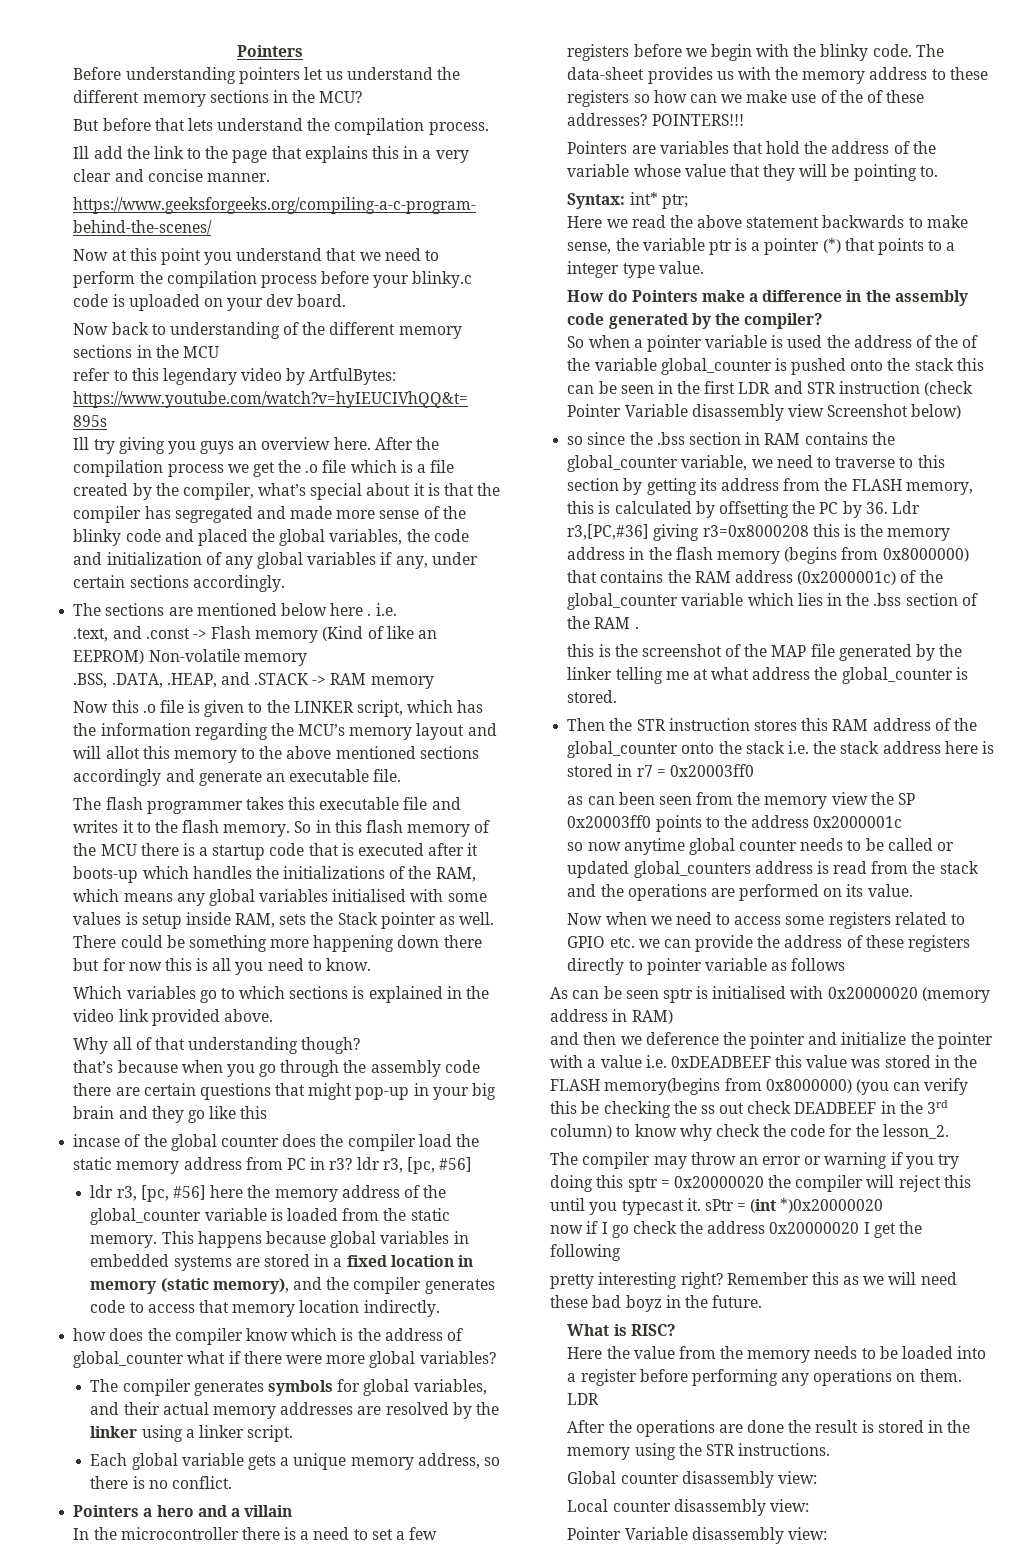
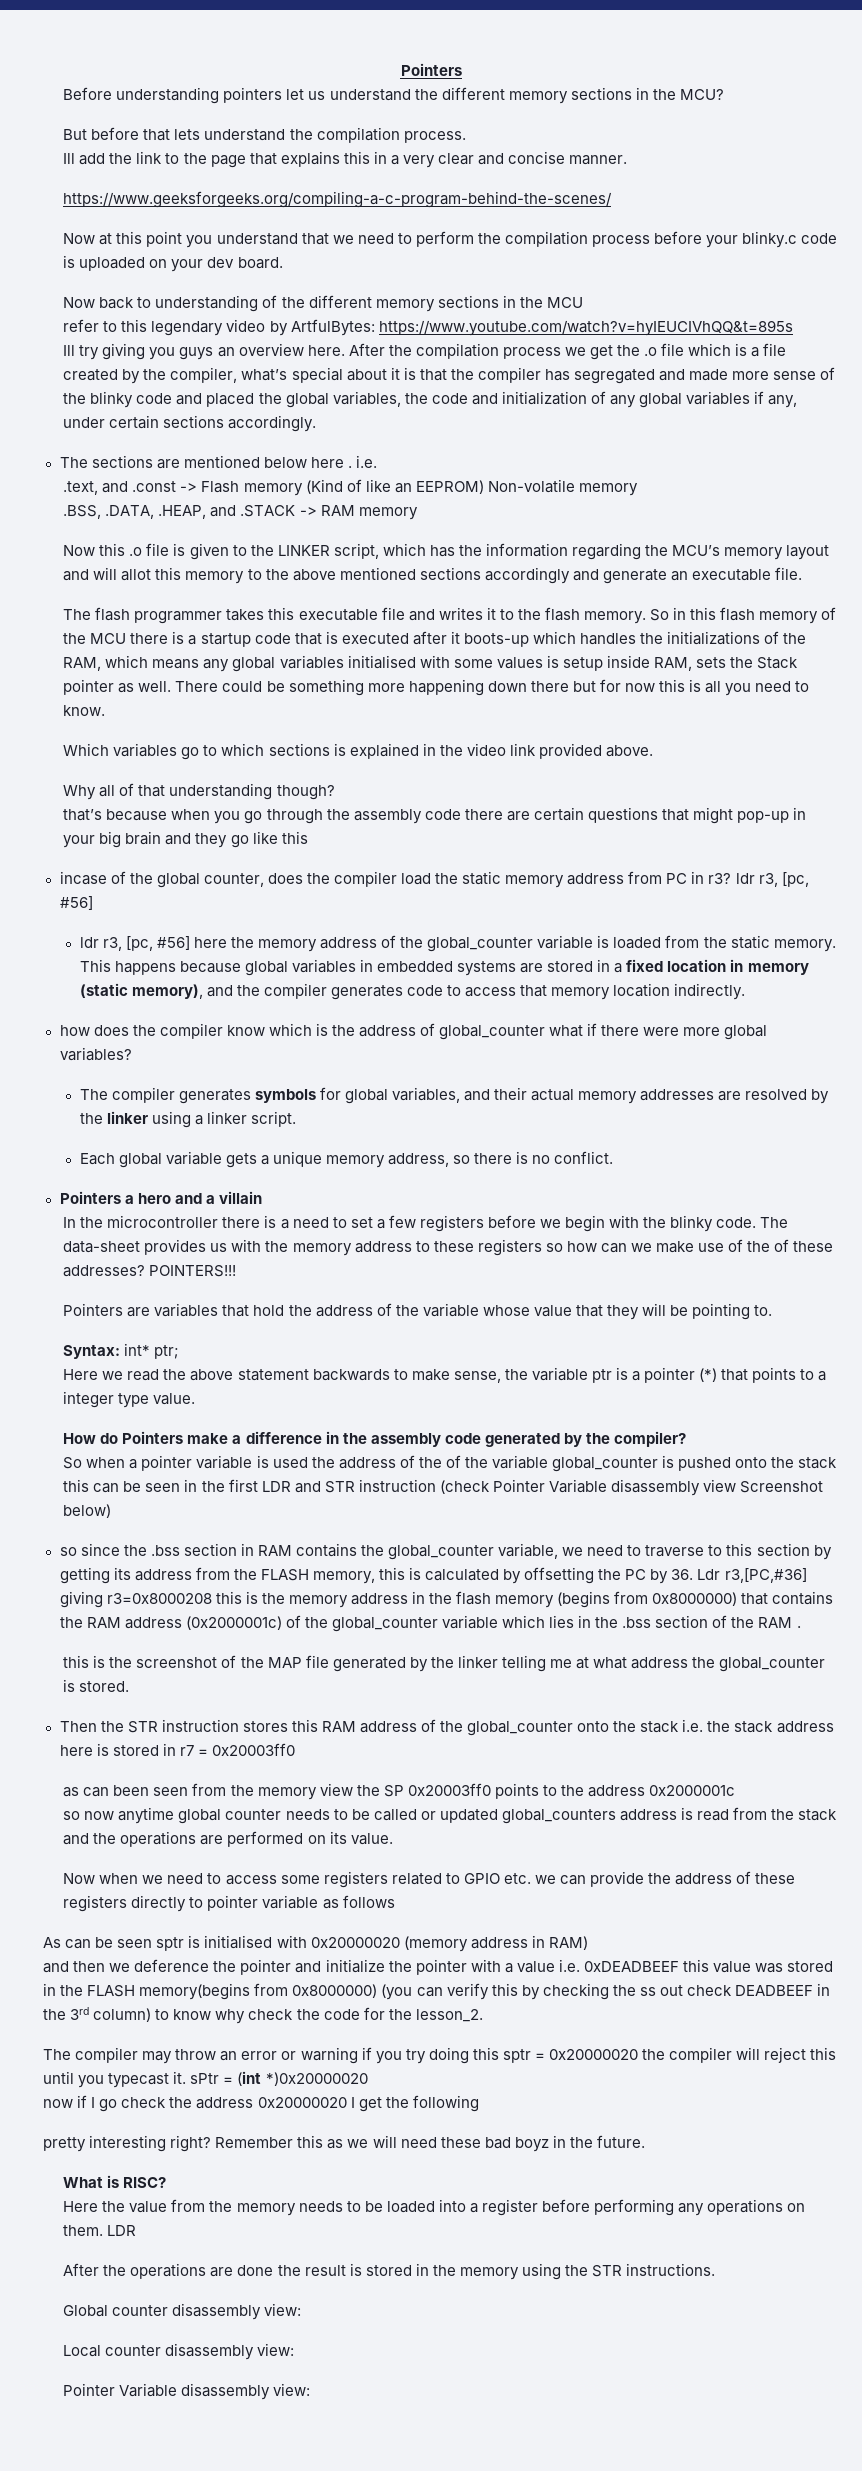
[220,1136,279,1147] counter -> [203,873,264,887] counter,
[581,1101,600,1114] be -> [521,1985,540,2000] by

